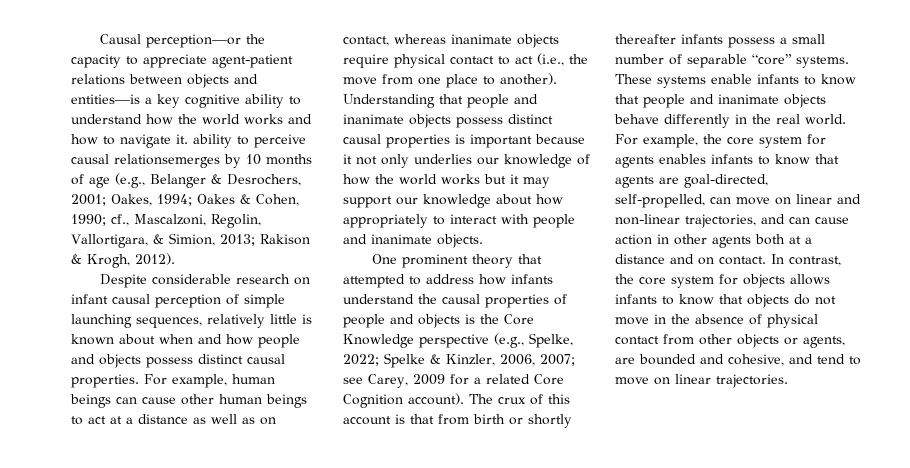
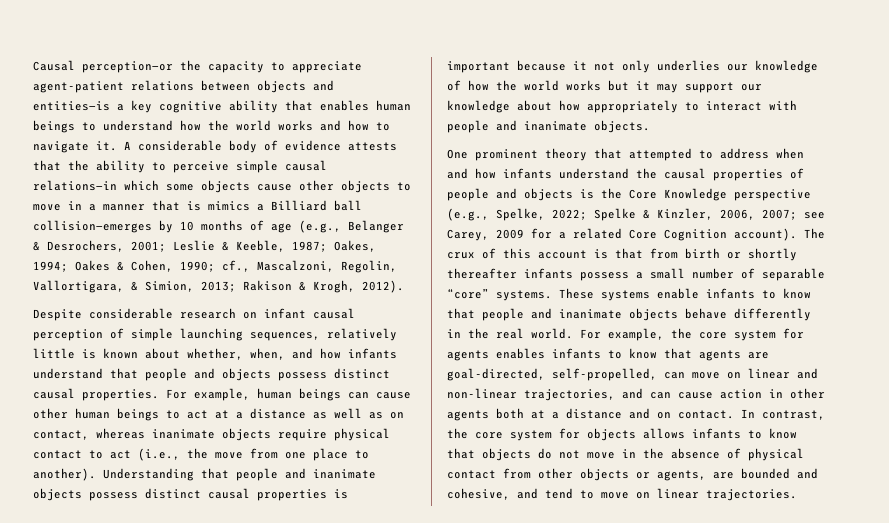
(284, 101) none -> [285,100,411,111] [33,120,75,133] that enables human beings
[193,134,306,148] [71,154,220,168] ability to perceive causal relationsemerges -> [124,140,397,153] [33,160,327,173] [33,180,411,193] [33,200,362,211] [33,220,152,233] A considerable body of evidence attests that the ability to perceive simple causal relations—in which some objects cause other objects to move in a manner that is mimics a Billiard ball collision—emerges
(106, 200) none -> [173,240,327,252] Leslie & Keeble, 1987;
[159,334,253,345] when and how -> [187,348,397,360] [33,368,138,379] whether, when, and how infants understand that
(474, 279) none -> [776,148,804,159] [447,168,468,179] when and

